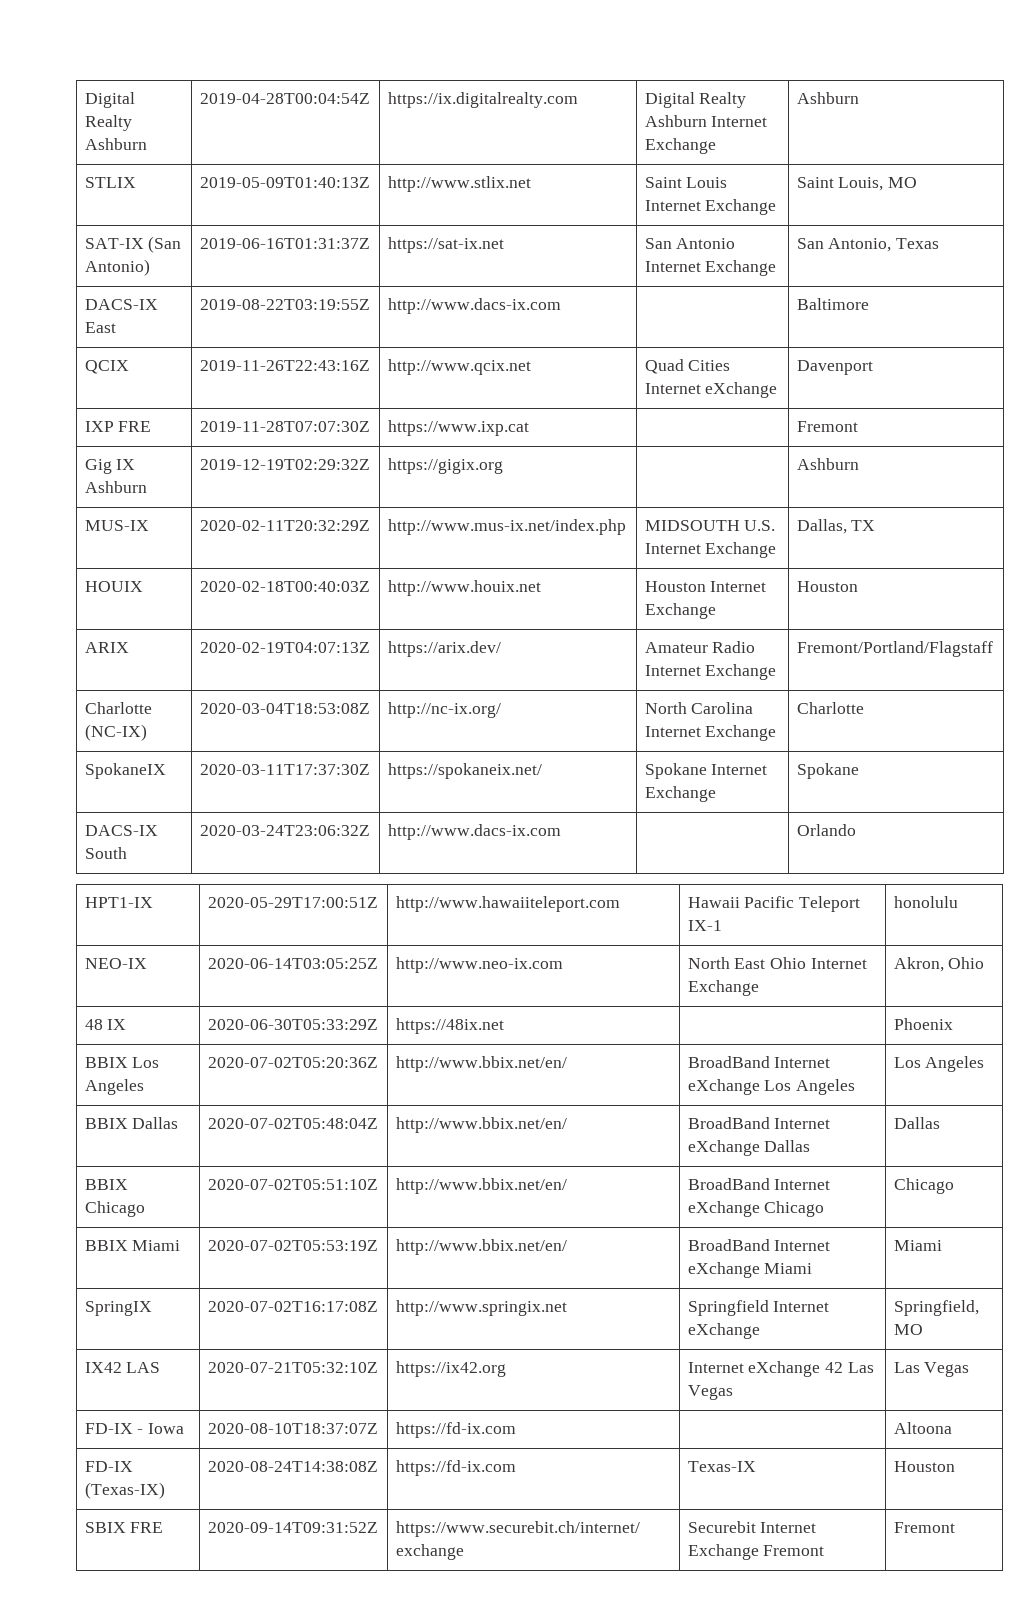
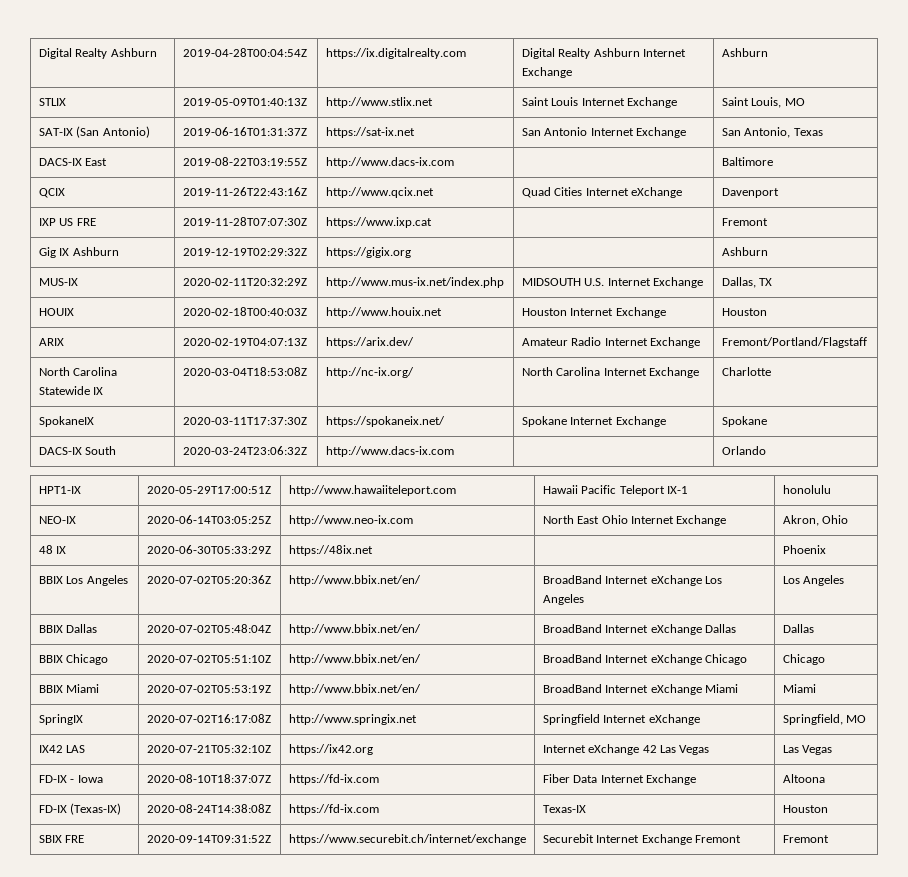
(114, 426) none -> [59,218,74,226] US
[84,702,152,714] [84,724,147,741] Charlotte (NC-IX) -> [38,367,118,376] [38,386,104,395] North Carolina Statewide IX
(516, 1430) none -> [542,774,697,785] Fiber Data Internet Exchange

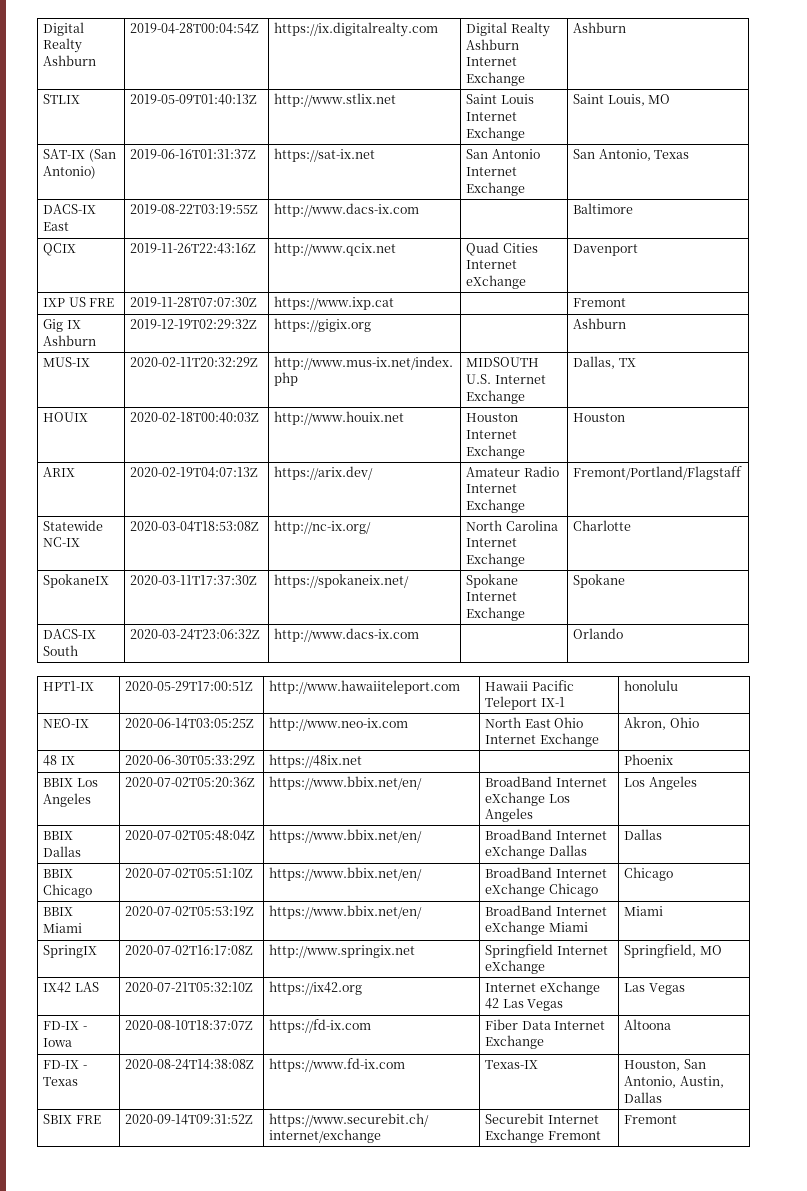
[38,367,118,376] [38,386,104,395] North Carolina Statewide IX -> [43,520,104,531] [43,537,81,547] Statewide NC-IX
[288,575,421,586] http://www.bbix.net/en/ -> [269,776,423,790] https://www.bbix.net/en/
[288,624,421,635] http://www.bbix.net/en/ -> [269,829,423,843] https://www.bbix.net/en/
[288,654,421,665] http://www.bbix.net/en/ -> [269,867,423,881] https://www.bbix.net/en/
[288,684,421,695] http://www.bbix.net/en/ -> [269,905,423,919] https://www.bbix.net/en/
[70,803,122,815] (Texas-IX) -> [82,1065,87,1069] [43,1077,79,1086] - Texas
[288,804,379,815] https://fd-ix.com -> [269,1058,406,1072] https://www.fd-ix.com
[782,805,828,813] Houston -> [624,1059,706,1071] [624,1076,724,1088] [624,1092,663,1103] Houston, San Antonio, Austin, Dallas

